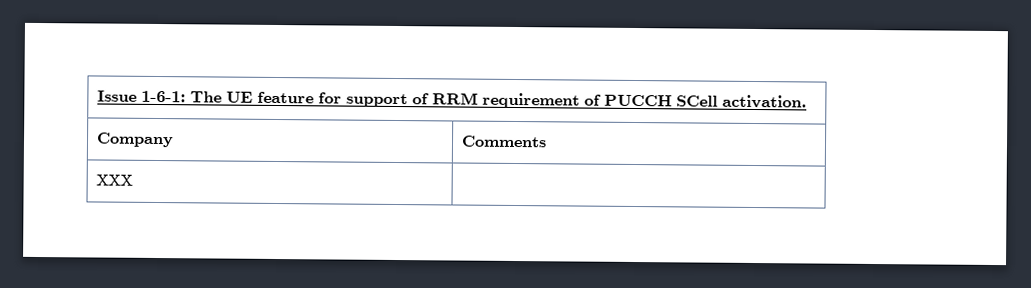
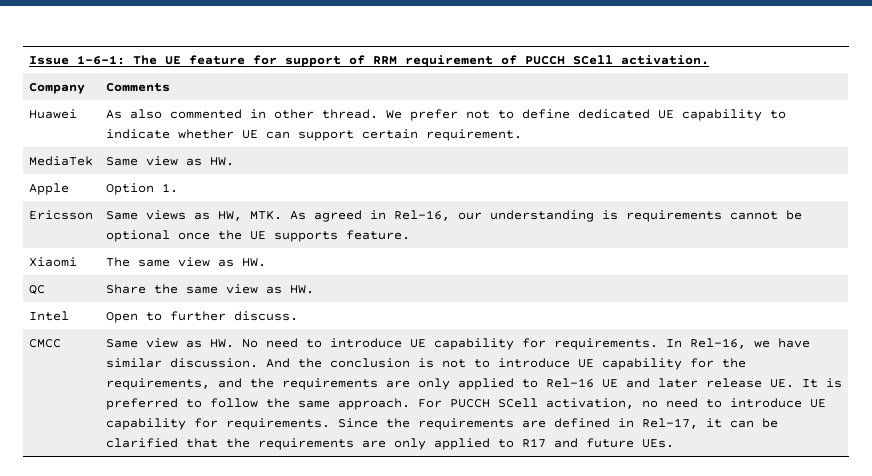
[96,174,134,186] XXX | -> [29,109,78,119] [106,109,787,121] [106,129,523,141] [29,156,94,166] [106,156,235,166] [29,183,70,195] [106,183,179,195] [29,210,94,220] [106,210,803,222] [106,230,411,242] [29,257,78,267] [106,257,267,267] [29,285,46,295] [106,284,315,294] [29,311,70,321] [106,311,299,323] [29,339,62,348] [106,338,811,350] [106,358,747,370] [106,378,843,390] [106,398,827,410] [106,418,779,430] [106,438,675,450] Huawei | As also commented in other thread. We prefer not to define dedicated UE capability to indicate whether UE can support certain requirement. // MediaTek | Same view as HW. // Apple | Option 1. // Ericsson | Same views as HW, MTK. As agreed in Rel-16, our understanding is requirements cannot be optional once the UE supports feature. // Xiaomi | The same view as HW. // QC | Share the same view as HW. // Intel | Open to further discuss. // CMCC | Same view as HW. No need to introduce UE capability for requirements. In Rel-16, we have similar discussion. And the conclusion is not to introduce UE capability for the requirements, and the requirements are only applied to Rel-16 UE and later release UE. It is preferred to follow the same approach. For PUCCH SCell activation, no need to introduce UE capability for requirements. Since the requirements are defined in Rel-17, it can be clarified that the requirements are only applied to R17 and future UEs.

